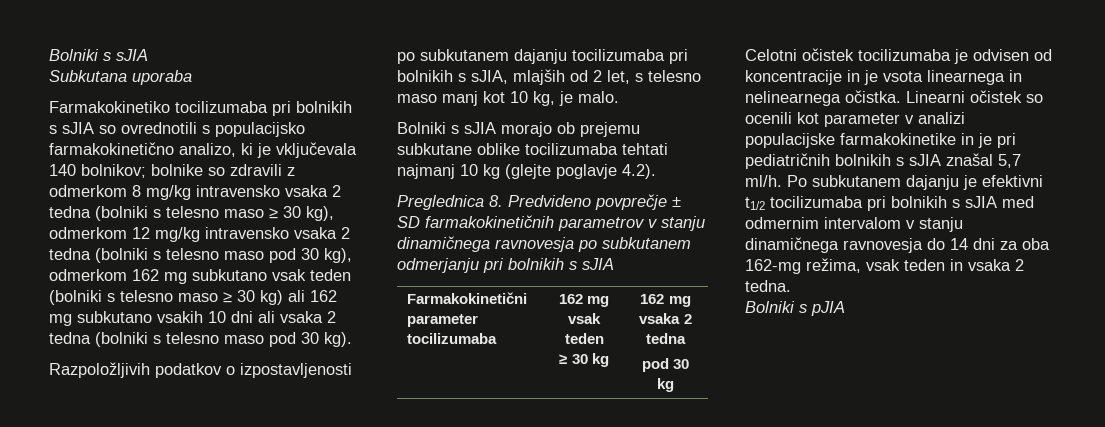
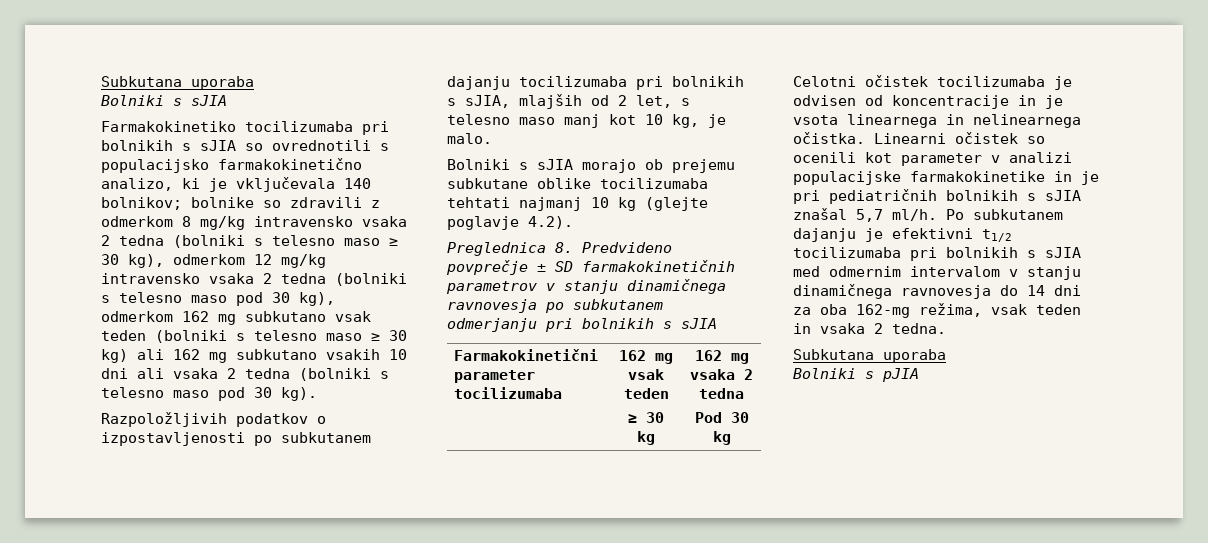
[49,49,148,61] [49,70,192,85] Bolniki s sJIA // Subkutana uporaba -> [101,76,254,90] [101,95,227,106] Subkutana uporaba // Bolniki s sJIA
[641,358,669,372] pod -> [694,412,722,423] Pod
(791, 286) none -> [793,349,946,363] // Subkutana uporaba

